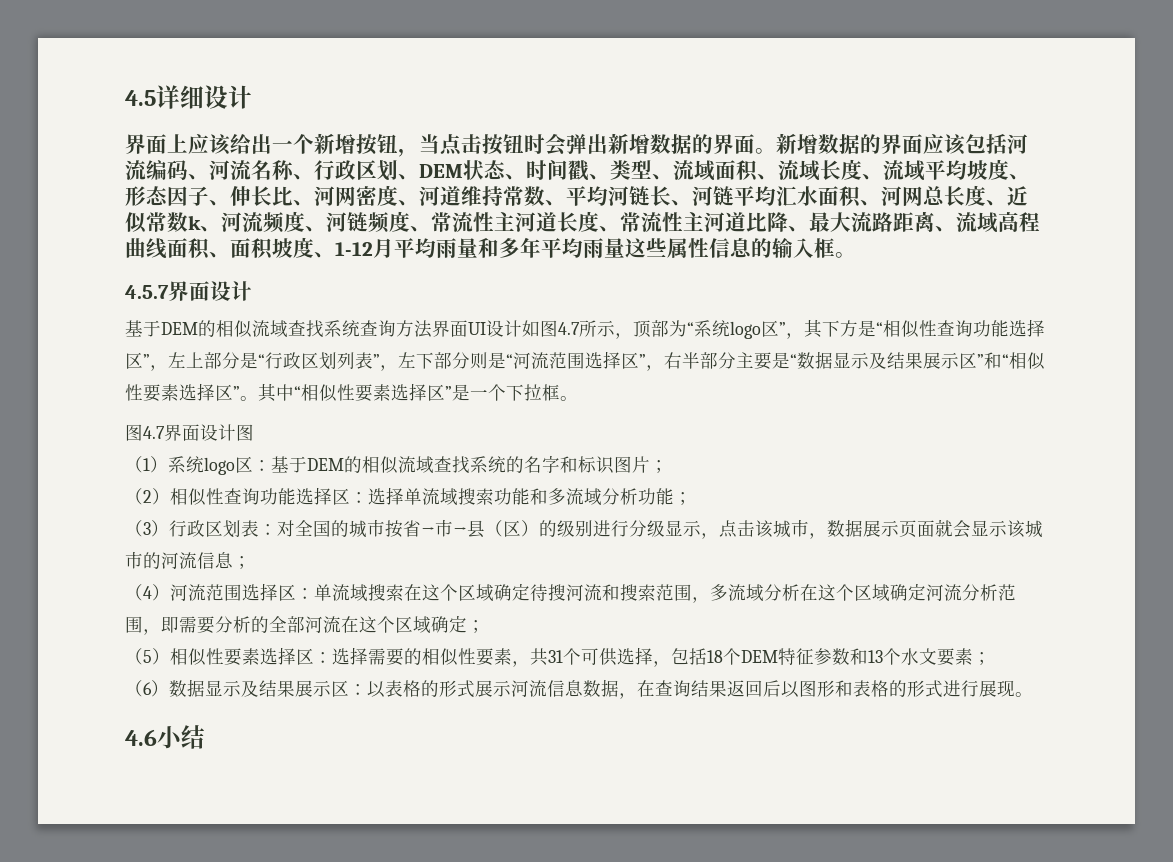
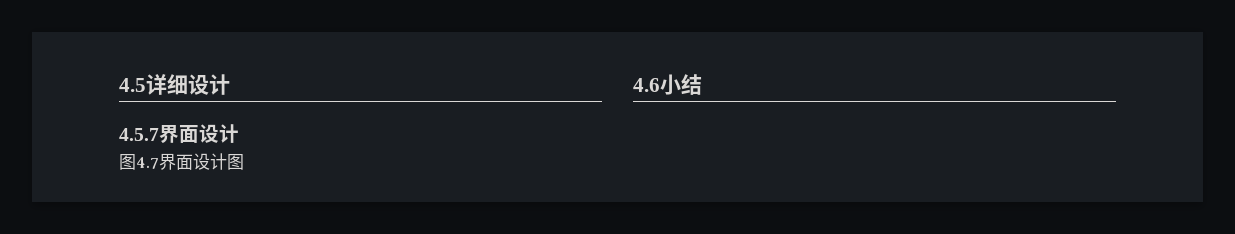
[125,133,1028,157] [125,159,1030,182] [125,185,1028,208] [125,211,1040,233] [125,237,856,260] [125,281,252,301] [125,319,1045,339] [125,351,1045,371] [125,383,578,402] [125,424,254,441] [125,455,668,475] [125,487,692,506] [125,519,1043,539] [125,551,251,569] [125,583,1016,603] [125,615,485,635] [125,647,991,667] [125,679,1033,699] 界面上应该给出一个新增按钮，当点击按钮时会弹出新增数据的界面。新增数据的界面应该包括河流编码、河流名称、行政区划、DEM状态、时间戳、类型、流域面积、流域长度、流域平均坡度、形态因子、伸长比、河网密度、河道维持常数、平均河链长、河链平均汇水面积、河网总长度、近似常数k、河流频度、河链频度、常流性主河道长度、常流性主河道比降、最大流路距离、流域高程曲线面积、面积坡度、1-12月平均雨量和多年平均雨量这些属性信息的输入框。 // 4.5.7界面设计 // 基于DEM的相似流域查找系统查询方法界面UI设计如图4.7所示，顶部为“系统logo区”，其下方是“相似性查询功能选择区”，左上部分是“行政区划列表”，左下部分则是“河流范围选择区”，右半部分主要是“数据显示及结果展示区”和“相似性要素选择区”。其中“相似性要素选择区”是一个下拉框。 // 图4.7界面设计图 // （1）系统logo区：基于DEM的相似流域查找系统的名字和标识图片； // （2）相似性查询功能选择区：选择单流域搜索功能和多流域分析功能； // （3）行政区划表：对全国的城市按省→市→县（区）的级别进行分级显示，点击该城市，数据展示页面就会显示该城市的河流信息； // （4）河流范围选择区：单流域搜索在这个区域确定待搜河流和搜索范围，多流域分析在这个区域确定河流分析范围，即需要分析的全部河流在这个区域确定； // （5）相似性要素选择区：选择需要的相似性要素，共31个可供选择，包括18个DEM特征参数和13个水文要素； // （6）数据显示及结果展示区：以表格的形式展示河流信息数据，在查询结果返回后以图形和表格的形式进行展现。 -> [119,124,239,144] [119,153,244,170] 4.5.7界面设计 // 图4.7界面设计图

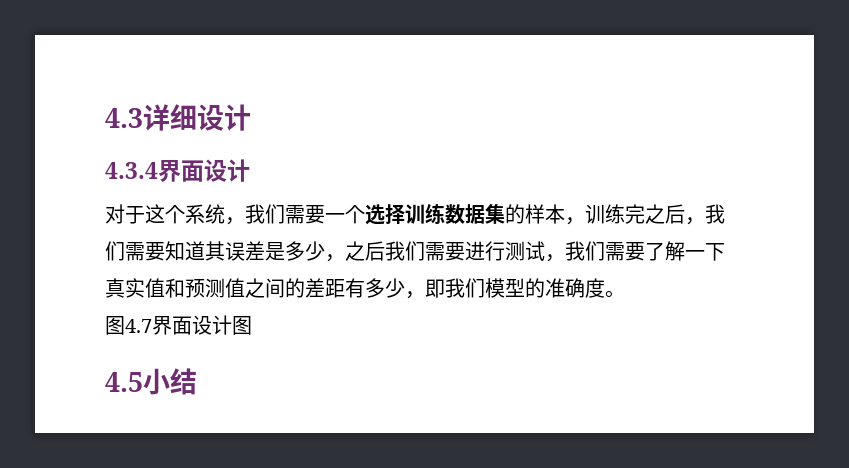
[119,78,146,92] 4.5 -> [105,108,143,128] 4.3
[119,124,239,144] 4.5.7界面设计 -> [105,159,250,182] [105,203,725,225] [105,241,725,262] [105,278,625,299] 4.3.4界面设计 // 对于这个系统，我们需要一个选择训练数据集的样本，训练完之后，我们需要知道其误差是多少，之后我们需要进行测试，我们需要了解一下真实值和预测值之间的差距有多少，即我们模型的准确度。
[633,78,660,92] 4.6 -> [105,372,143,392] 4.5

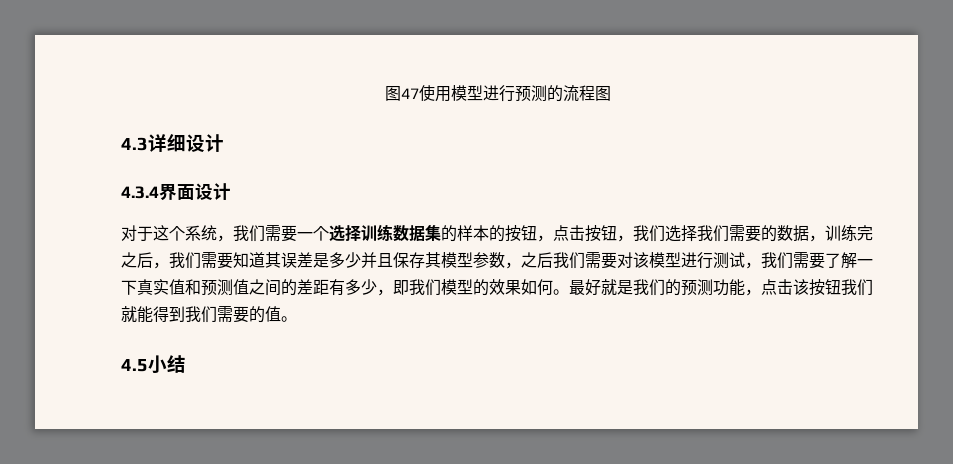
(105, 118) none -> [384,85,611,102] 图47使用模型进行预测的流程图 //
(565, 214) none -> [489,225,809,242] 的按钮，点击按钮，我们选择我们需要的数据
(325, 251) none -> [361,252,505,268] 并且保存其模型参数
(465, 251) none -> [617,252,681,268] 对该模型
[545,278,625,298] [105,315,252,335] 准确度。 // 图4.7界面设计图 -> [489,279,873,296] [121,306,297,323] 效果如何。最好就是我们的预测功能，点击该按钮我们就能得到我们需要的值。

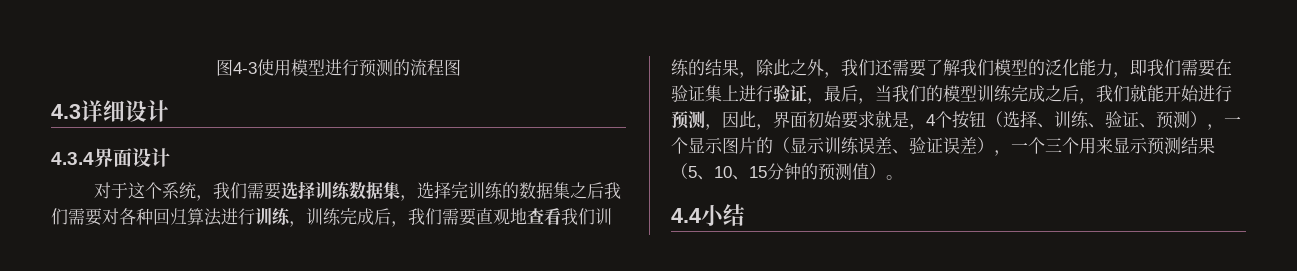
[384,86,419,101] 图47 -> [216,59,257,76] 图4-3
[297,226,329,241] 一个 -> (282, 191) none
[441,225,873,242] [121,252,873,269] [121,279,873,296] [121,306,281,323] 的样本的按钮，点击按钮，我们选择我们需要的数据，训练完之后，我们需要知道其误差是多少并且保存其模型参数，之后我们需要对该模型进行测试，我们需要了解一下真实值和预测值之间的差距有多少，即我们模型的效果如何。最好就是我们的预测功能，点击该按钮我们就能得到我们需要的值 -> [400,181,622,201] [51,208,612,227] [671,59,1232,78] [671,84,1232,104] [671,110,1241,130] [671,137,1215,156] [671,163,886,181] ，选择完训练的数据集之后我们需要对各种回归算法进行训练，训练完成后，我们需要直观地查看我们训练的结果，除此之外，我们还需要了解我们模型的泛化能力，即我们需要在验证集上进行验证，最后，当我们的模型训练完成之后，我们就能开始进行预测，因此，界面初始要求就是，4个按钮（选择、训练、验证、预测），一个显示图片的（显示训练误差、验证误差），一个三个用来显示预测结果（5、10、15分钟的预测值）
[121,359,148,372] 4.5 -> [671,208,701,223] 4.4

